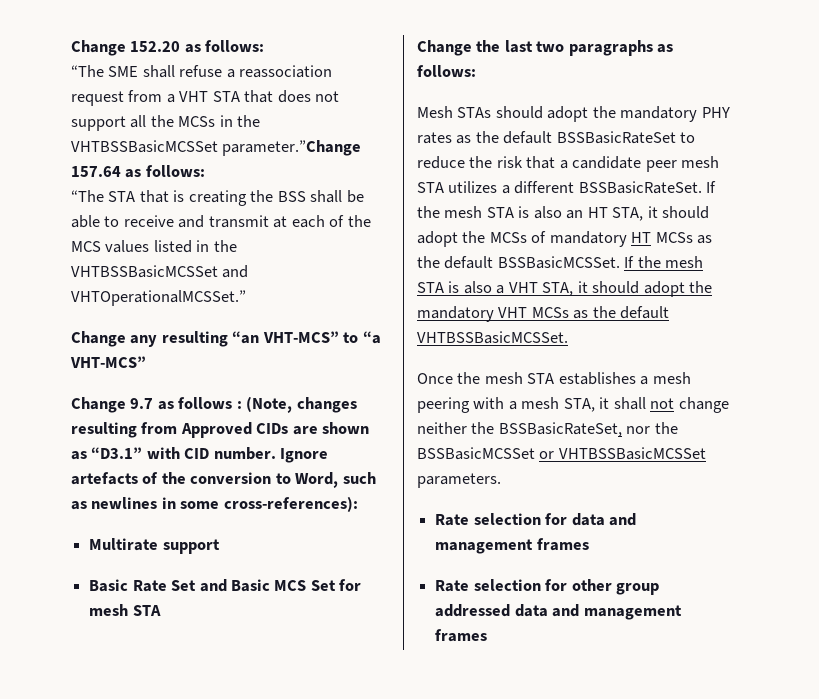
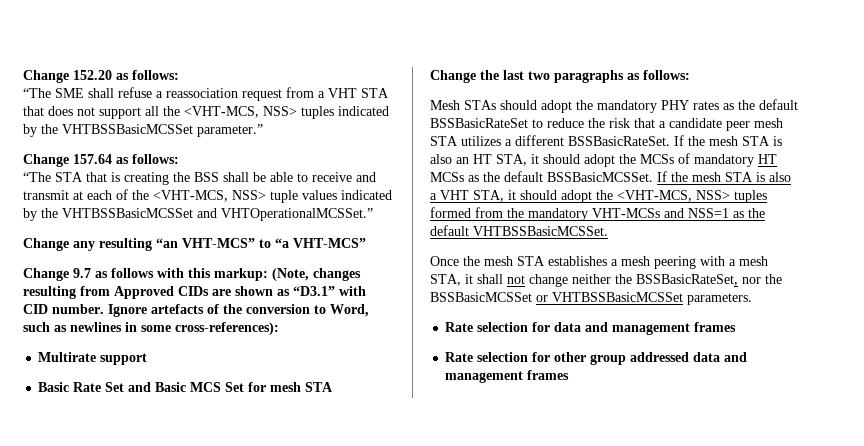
[178,115,261,127] [71,140,362,156] MCSs in the VHTBSSBasicMCSSet parameter.”Change -> [184,106,389,119] [23,124,263,137] [23,154,69,167] <VHT-MCS, NSS> tuples indicated by the VHTBSSBasicMCSSet parameter.” // Change
[71,240,210,253] MCS values listed in -> [153,190,392,203] [23,208,37,221] <VHT-MCS, NSS> tuple values indicated by
[236,401,242,409] : -> [157,268,268,281] with this markup:
[417,306,569,322] mandatory VHT MCSs -> [617,190,767,203] [430,207,729,221] <VHT-MCS, NSS> tuples formed from the mandatory VHT-MCSs and NSS=1

